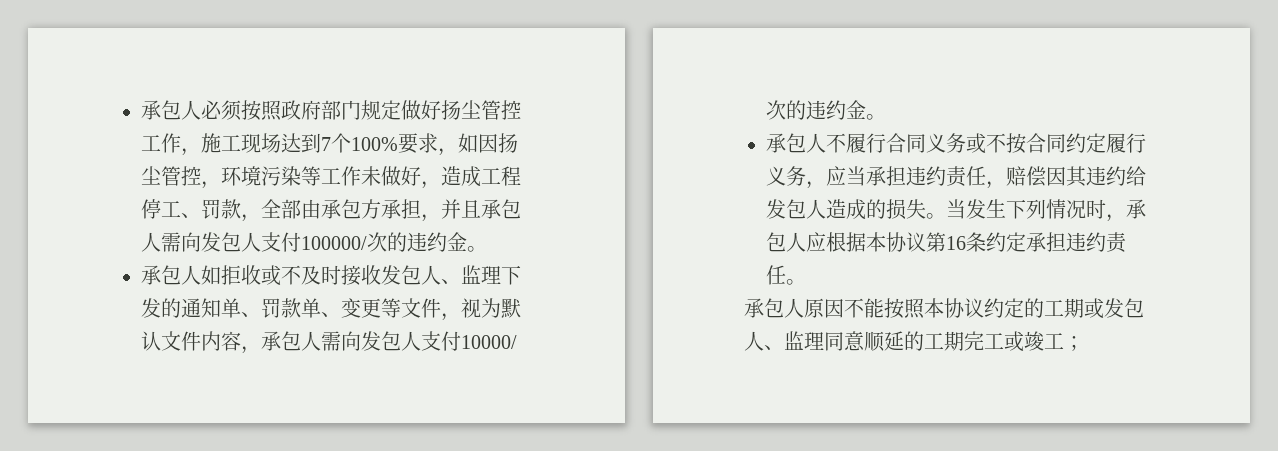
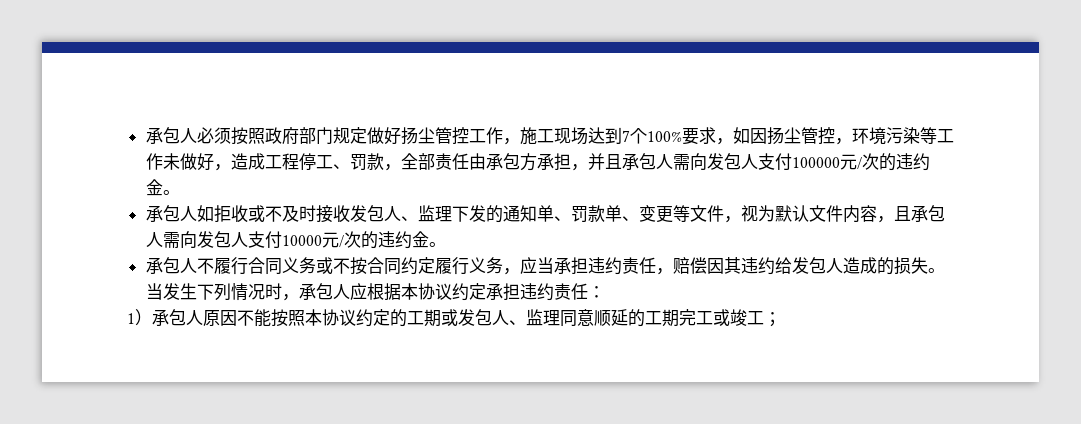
(301, 209) none -> [434,153,469,170] 责任
[301,236,367,250] 100000/ -> [791,154,862,170] 100000元/
[261,331,517,351] 承包人需向发包人支付10000/ -> [893,205,945,222] [145,231,344,249] 且承包人需向发包人支付10000元/
[926,232,986,252] 第16条 -> (452, 291) none
[786,279,806,285] 。 // -> [587,286,605,298] [127,309,152,326] ： // 1）

